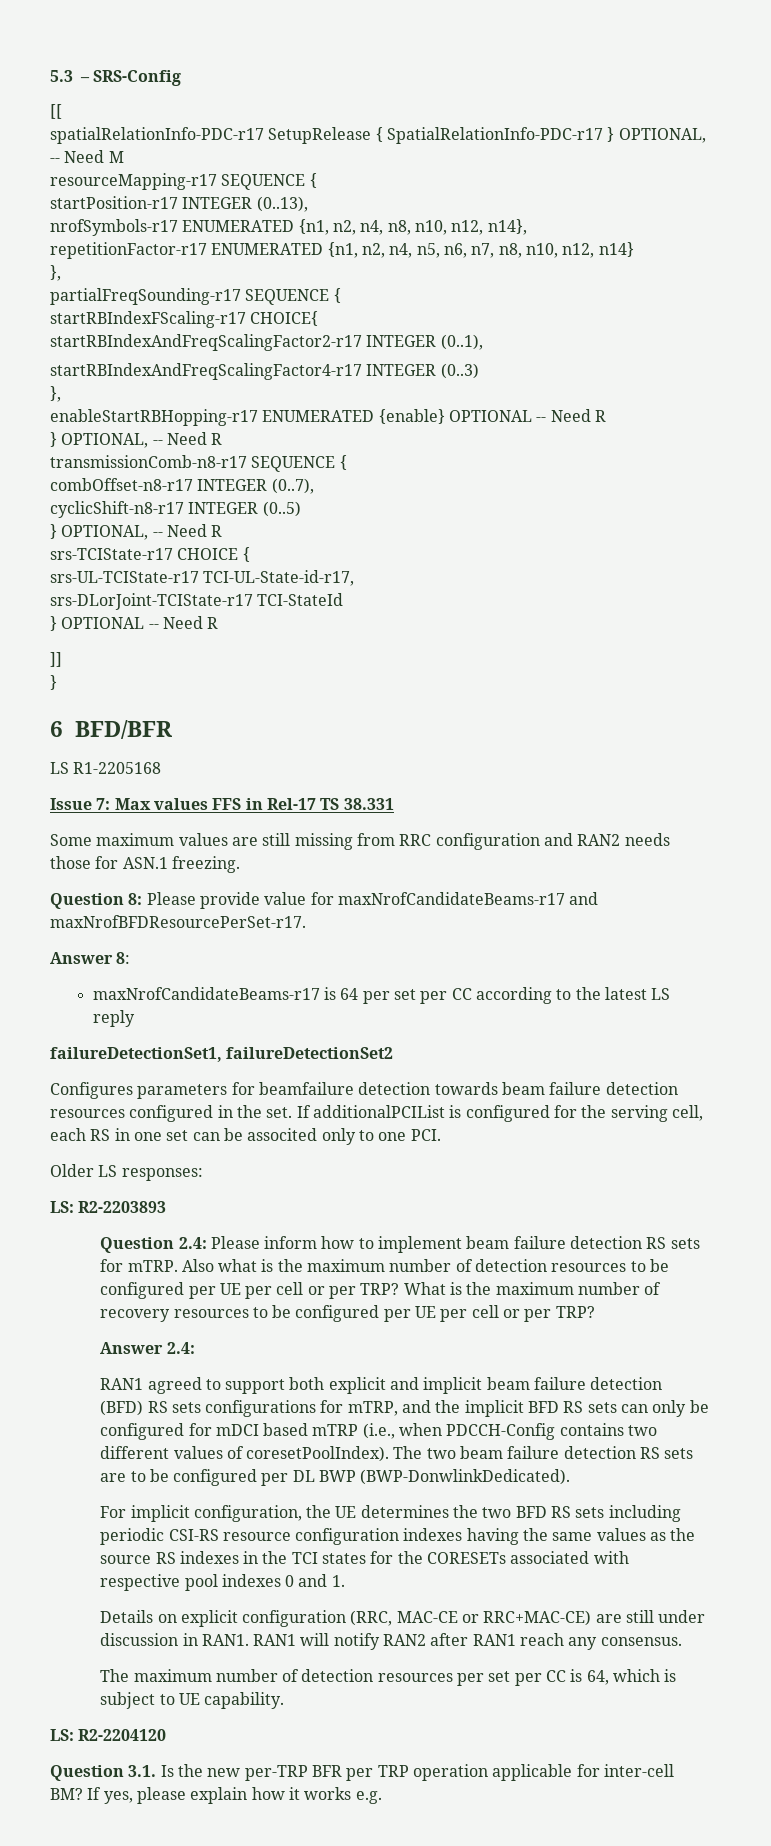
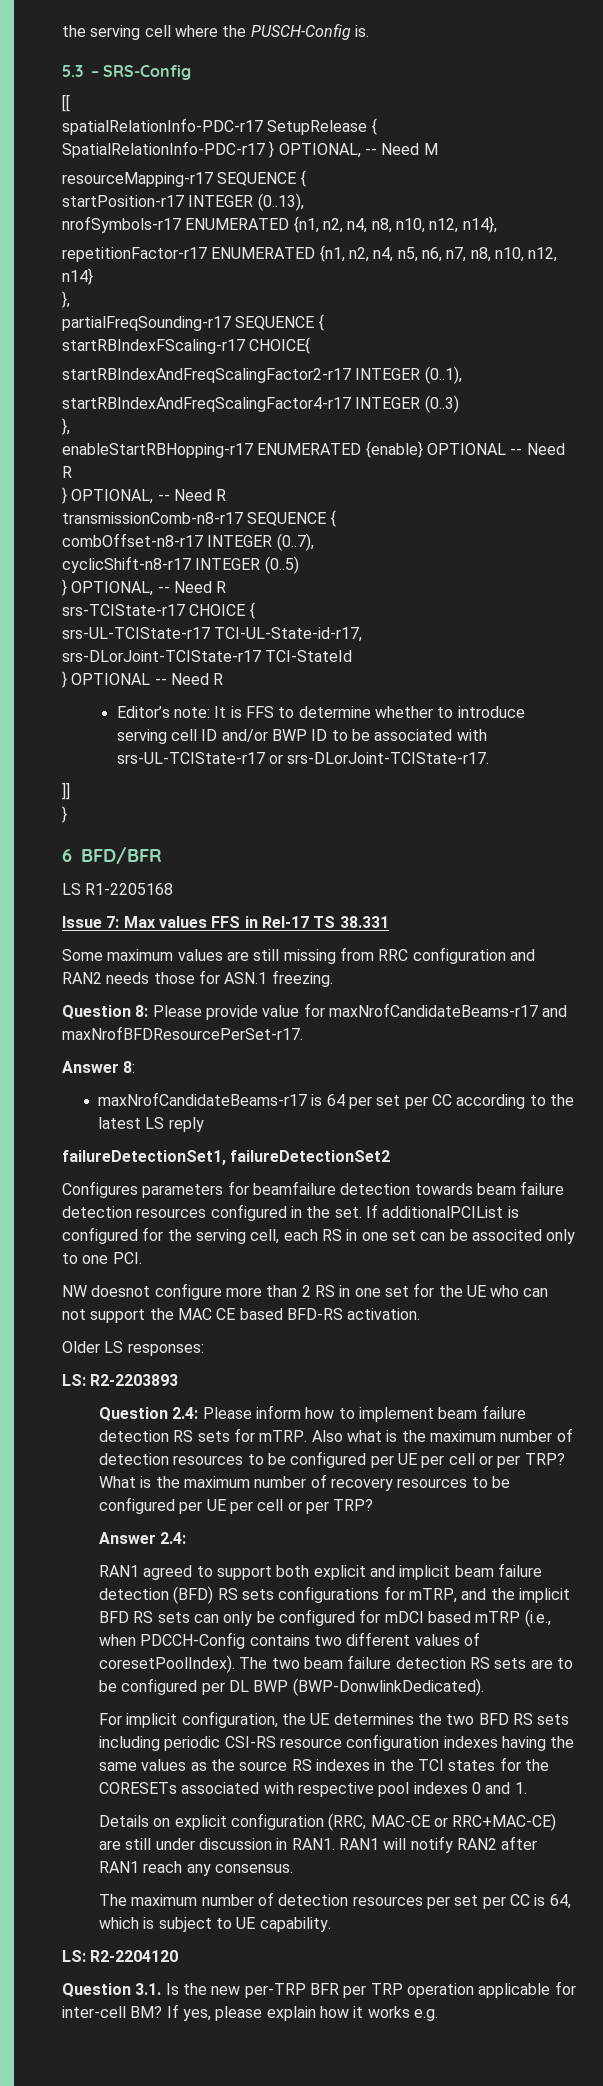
(50, 76) none -> [62,23,369,40] the serving cell where the PUSCH-Config is. //
(219, 623) none -> [116,706,525,718] [116,729,487,744] [116,752,490,764] // Editor’s note: It is FFS to determine whether to introduce serving cell ID and/or BWP ID to be associated with srs-UL-TCIState-r17 or srs-DLorJoint-TCIState-r17.
(441, 1135) none -> [62,1283,549,1300] [62,1308,421,1323] // NW doesnot configure more than 2 RS in one set for the UE who can not support the MAC CE based BFD-RS activation.

